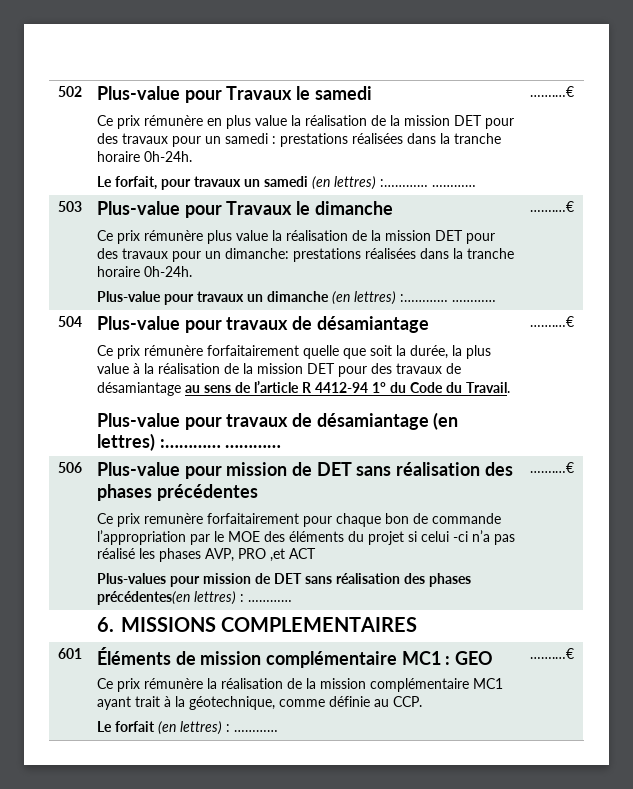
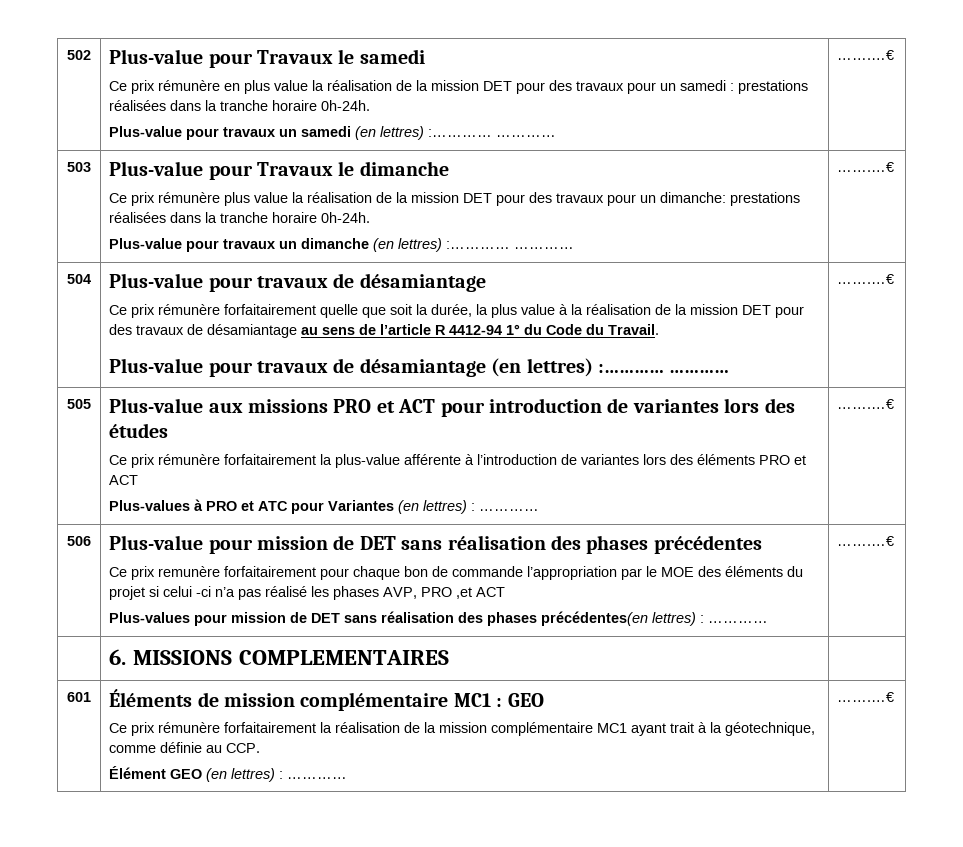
[96,176,157,190] Le forfait, -> [109,126,183,137] Plus-value
(574, 321) none -> [67,399,91,409] [109,398,795,417] [109,423,169,438] [109,454,807,468] [109,475,139,485] [109,499,540,514] [837,399,895,409] // 505 | Plus-value aux missions PRO et ACT pour introduction de variantes lors des études // Ce prix rémunère forfaitairement la plus-value afférente à l’introduction de variantes lors des éléments PRO et ACT // Plus-values à PRO et ATC pour Variantes (en lettres) : ………… | …….…€
(203, 683) none -> [224,722,317,733] forfaitairement
[96,721,155,732] Le forfait -> [109,766,203,779] Élément GEO

